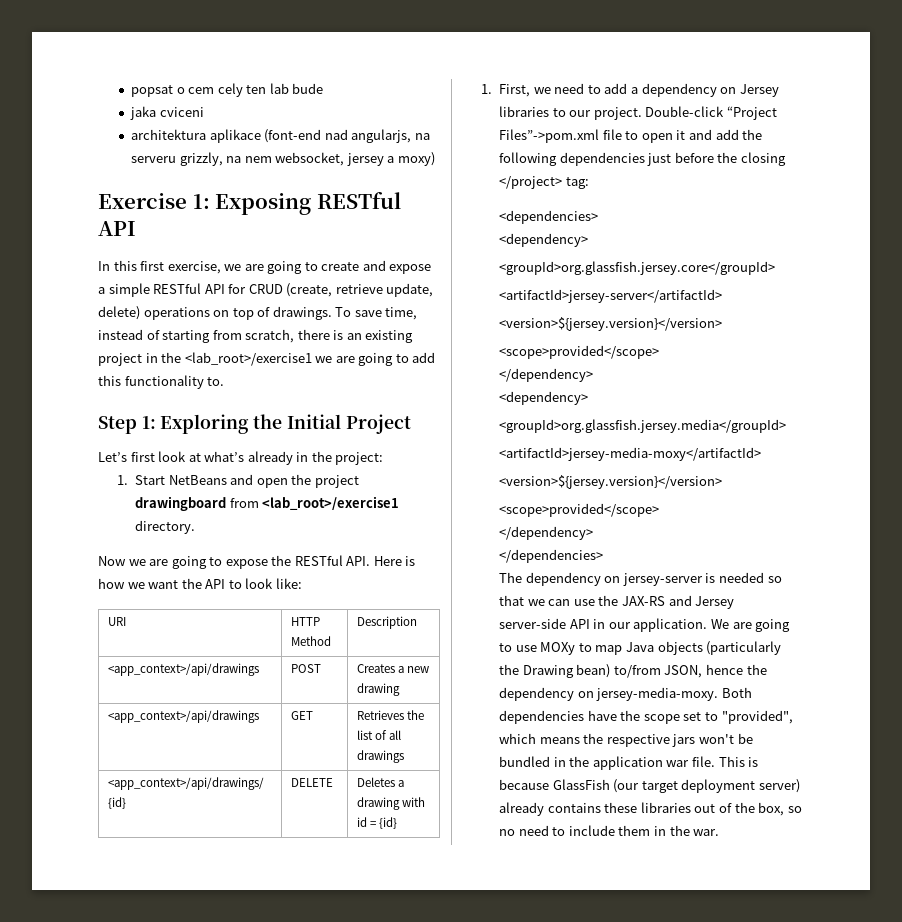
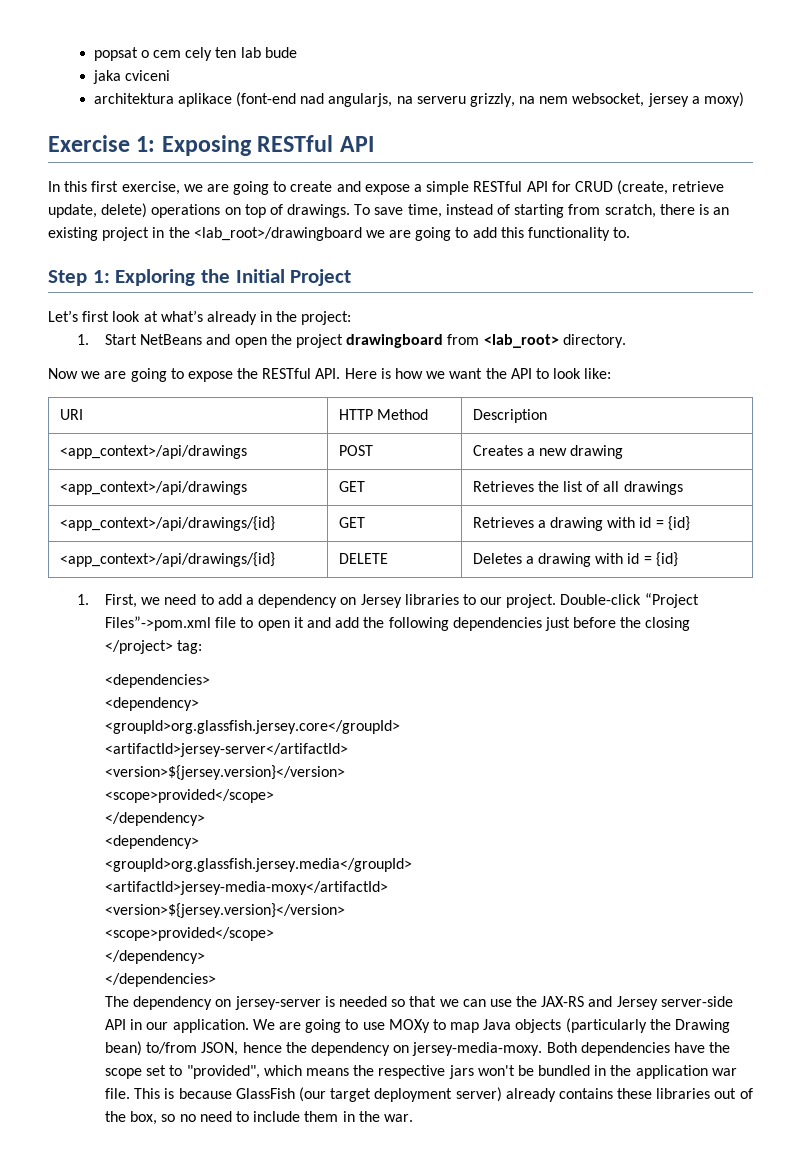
[184,352,312,366] <lab_root>/exercise1 -> [193,227,362,241] <lab_root>/drawingboard
[262,496,400,510] <lab_root>/exercise1 -> [483,334,559,348] <lab_root>
(405, 756) none -> [59,516,275,531] [338,517,365,528] [472,516,690,531] // <app_context>/api/drawings/{id} | GET | Retrieves a drawing with id = {id}

